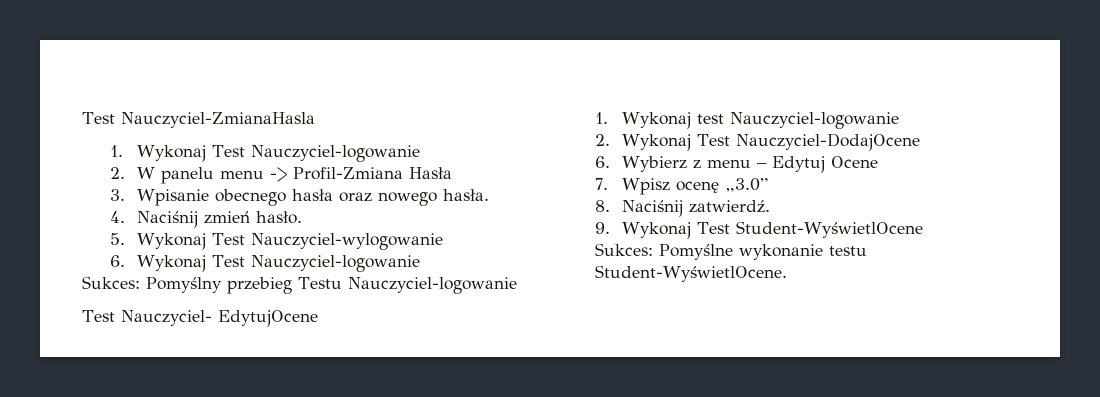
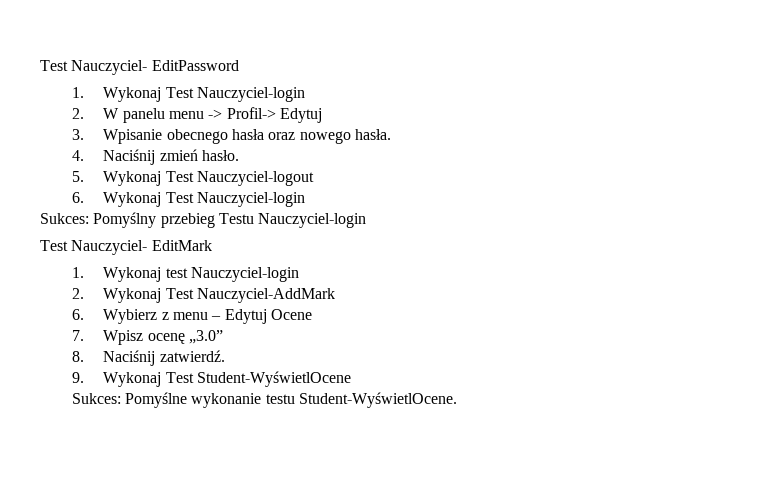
[82,112,315,128] Test Nauczyciel-ZmianaHasla -> [40,60,239,75] Test Nauczyciel- EditPassword
[251,145,421,162] Nauczyciel-logowanie -> [197,87,306,102] Nauczyciel-login
[293,167,453,180] Profil-Zmiana Hasła -> [226,107,323,123] Profil-> Edytuj
[251,233,444,250] Nauczyciel-wylogowanie -> [197,171,315,186] Nauczyciel-logout
[251,255,421,272] Nauczyciel-logowanie -> [197,192,306,207] Nauczyciel-login
[347,277,517,294] [82,310,318,327] Nauczyciel-logowanie // Test Nauczyciel- EdytujOcene -> [258,213,367,228] [40,240,212,255] Nauczyciel-login // Test Nauczyciel- EditMark
[730,112,900,129] Nauczyciel-logowanie -> [191,267,300,282] Nauczyciel-login
[736,133,921,151] Nauczyciel-DodajOcene -> [197,288,336,303] Nauczyciel-AddMark

